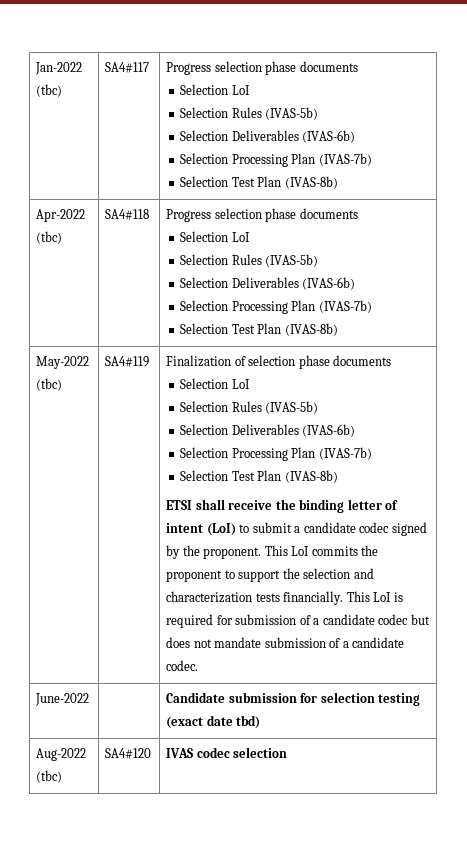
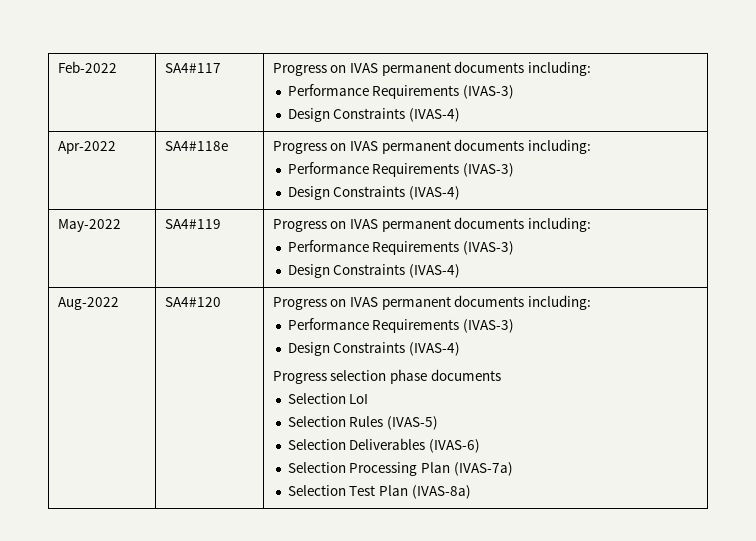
[35,62,83,75] [36,84,63,97] Jan-2022 (tbc) -> [57,61,117,73] Feb-2022
[214,61,358,75] [180,84,250,95] [180,107,319,120] [180,130,356,143] [180,153,372,167] [180,176,338,189] [36,209,86,222] [36,231,63,244] [105,209,150,220] [166,208,358,222] [180,231,250,242] [180,254,319,267] [180,277,356,290] [180,300,372,314] [180,323,338,336] [36,356,90,369] [36,378,63,391] [105,356,150,367] [166,355,392,369] [180,378,250,389] [180,401,319,414] [180,424,356,437] [180,447,372,461] [180,470,338,483] [166,499,399,513] [166,522,427,536] [166,545,379,559] [166,568,374,582] [166,591,403,605] [166,614,430,628] [166,637,405,648] [166,660,199,671] [35,693,90,706] [166,692,421,706] [166,715,261,729] [36,748,87,761] [36,770,63,783] [105,748,152,759] [166,747,288,758] selection phase documents // Selection LoI // Selection Rules (IVAS-5b) // Selection Deliverables (IVAS-6b) // Selection Processing Plan (IVAS-7b) // Selection Test Plan (IVAS-8b) // Apr-2022 (tbc) | SA4#118 | Progress selection phase documents // Selection LoI // Selection Rules (IVAS-5b) // Selection Deliverables (IVAS-6b) // Selection Processing Plan (IVAS-7b) // Selection Test Plan (IVAS-8b) // May-2022 (tbc) | SA4#119 | Finalization of selection phase documents // Selection LoI // Selection Rules (IVAS-5b) // Selection Deliverables (IVAS-6b) // Selection Processing Plan (IVAS-7b) // Selection Test Plan (IVAS-8b) // ETSI shall receive the binding letter of intent (LoI) to submit a candidate codec signed by the proponent. This LoI commits the proponent to support the selection and characterization tests financially. This LoI is required for submission of a candidate codec but does not mandate submission of a candidate codec. // June-2022 | | Candidate submission for selection testing (exact date tbd) // Aug-2022 (tbc) | SA4#120 | IVAS codec selection -> [330,61,592,76] [287,84,514,99] [287,108,460,122] [57,141,116,154] [164,141,228,151] [272,139,592,154] [287,162,514,177] [287,186,460,200] [57,219,121,232] [164,219,221,229] [272,217,592,232] [287,240,514,255] [287,264,460,278] [57,297,119,310] [164,297,221,307] [272,295,592,310] [287,318,514,333] [287,342,460,356] [272,369,501,384] [287,393,369,404] [287,416,438,430] [287,438,480,453] [287,462,513,476] [287,485,471,499] on IVAS permanent documents including: // Performance Requirements (IVAS-3) // Design Constraints (IVAS-4) // Apr-2022 | SA4#118e | Progress on IVAS permanent documents including: // Performance Requirements (IVAS-3) // Design Constraints (IVAS-4) // May-2022 | SA4#119 | Progress on IVAS permanent documents including: // Performance Requirements (IVAS-3) // Design Constraints (IVAS-4) // Aug-2022 | SA4#120 | Progress on IVAS permanent documents including: // Performance Requirements (IVAS-3) // Design Constraints (IVAS-4) // Progress selection phase documents // Selection LoI // Selection Rules (IVAS-5) // Selection Deliverables (IVAS-6) // Selection Processing Plan (IVAS-7a) // Selection Test Plan (IVAS-8a)

